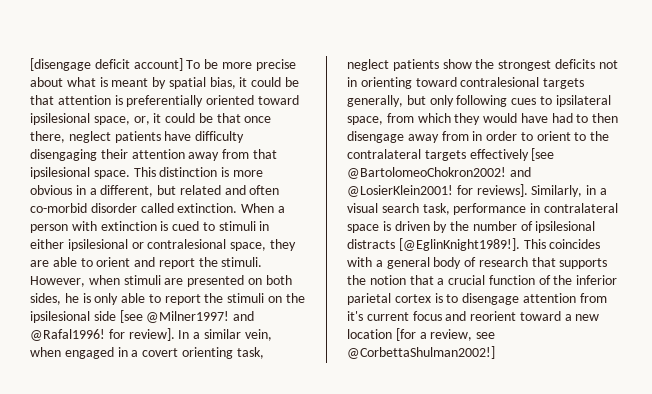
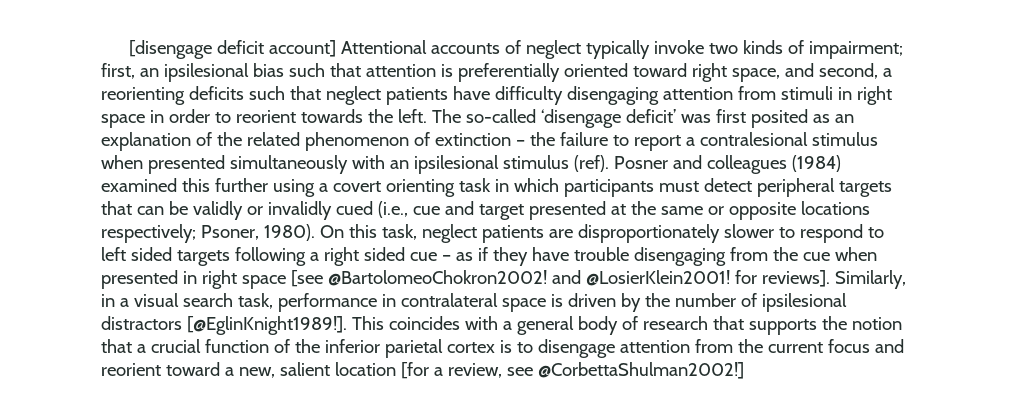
[186,59,296,71] [30,77,300,89] To be more precise about what is meant by spatial bias, it could be -> [341,40,904,59] [101,63,325,82] Attentional accounts of neglect typically invoke two kinds of impairment; first, an ipsilesional bias such
[30,113,272,125] [30,131,65,143] ipsilesional space, or, it could be that once there, -> [691,63,892,82] [101,86,321,105] right space, and second, a reorienting deficits such that
[100,149,277,161] [30,167,263,179] [30,185,280,197] [30,203,285,213] [30,221,270,233] [30,239,296,251] [30,257,263,269] [30,275,292,287] [30,293,305,305] [30,310,255,323] [30,328,272,341] [30,347,264,359] [347,59,618,71] [347,77,585,89] [347,95,611,107] [347,113,619,125] [347,131,610,143] [347,149,529,161] their attention away from that ipsilesional space. This distinction is more obvious in a different, but related and often co-morbid disorder called extinction. When a person with extinction is cued to stimuli in either ipsilesional or contralesional space, they are able to orient and report the stimuli. However, when stimuli are presented on both sides, he is only able to report the stimuli on the ipsilesional side [see @Milner1997! and @Rafal1996! for review]. In a similar vein, when engaged in a covert orienting task, neglect patients show the strongest deficits not in orienting toward contralesional targets generally, but only following cues to ipsilateral space, from which they would have had to then disengage away from in order to orient to the contralateral targets effectively -> [662,86,892,105] [101,109,854,128] [101,132,878,151] [101,155,841,174] [101,178,892,197] [101,201,870,220] [101,224,884,243] [101,247,877,266] [101,270,286,289] attention from stimuli in right space in order to reorient towards the left. The so-called ‘disengage deficit’ was first posited as an explanation of the related phenomenon of extinction – the failure to report a contralesional stimulus when presented simultaneously with an ipsilesional stimulus (ref). Posner and colleagues (1984) examined this further using a covert orienting task in which participants must detect peripheral targets that can be validly or invalidly cued (i.e., cue and target presented at the same or opposite locations respectively; Psoner, 1980). On this task, neglect patients are disproportionately slower to respond to left sided targets following a right sided cue – as if they have trouble disengaging from the cue when presented in right space
[347,239,395,249] distracts -> [101,316,182,330] distractors
[347,311,363,321] it's -> [737,339,763,353] the
[575,314,600,321] new -> [238,362,330,378] new, salient

